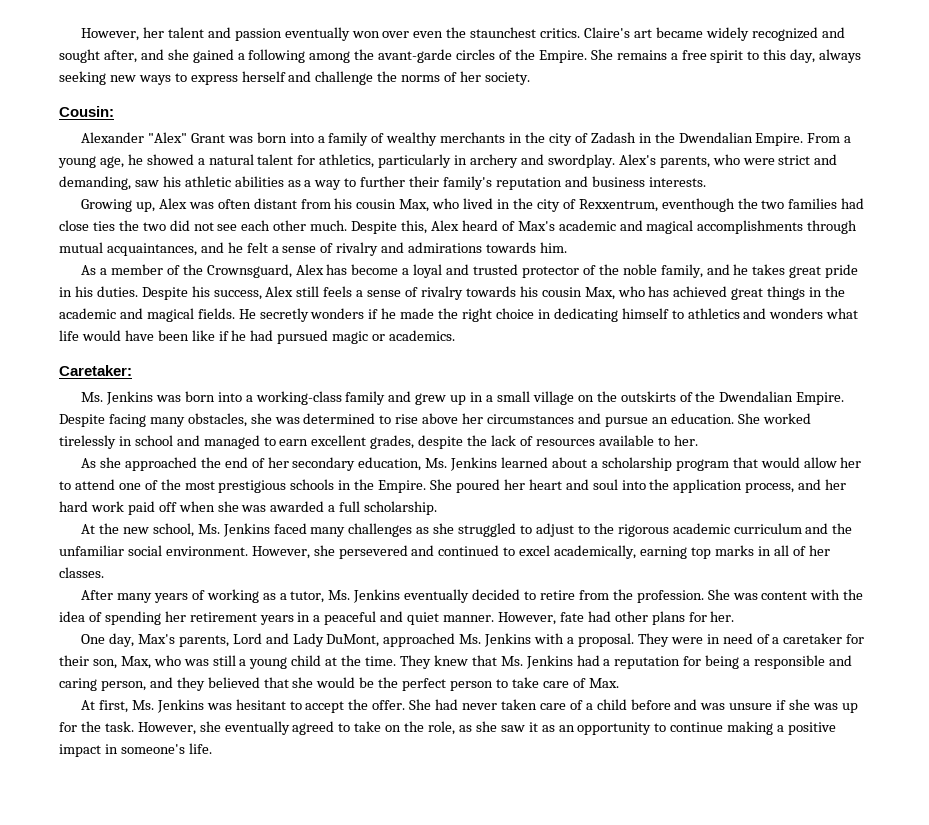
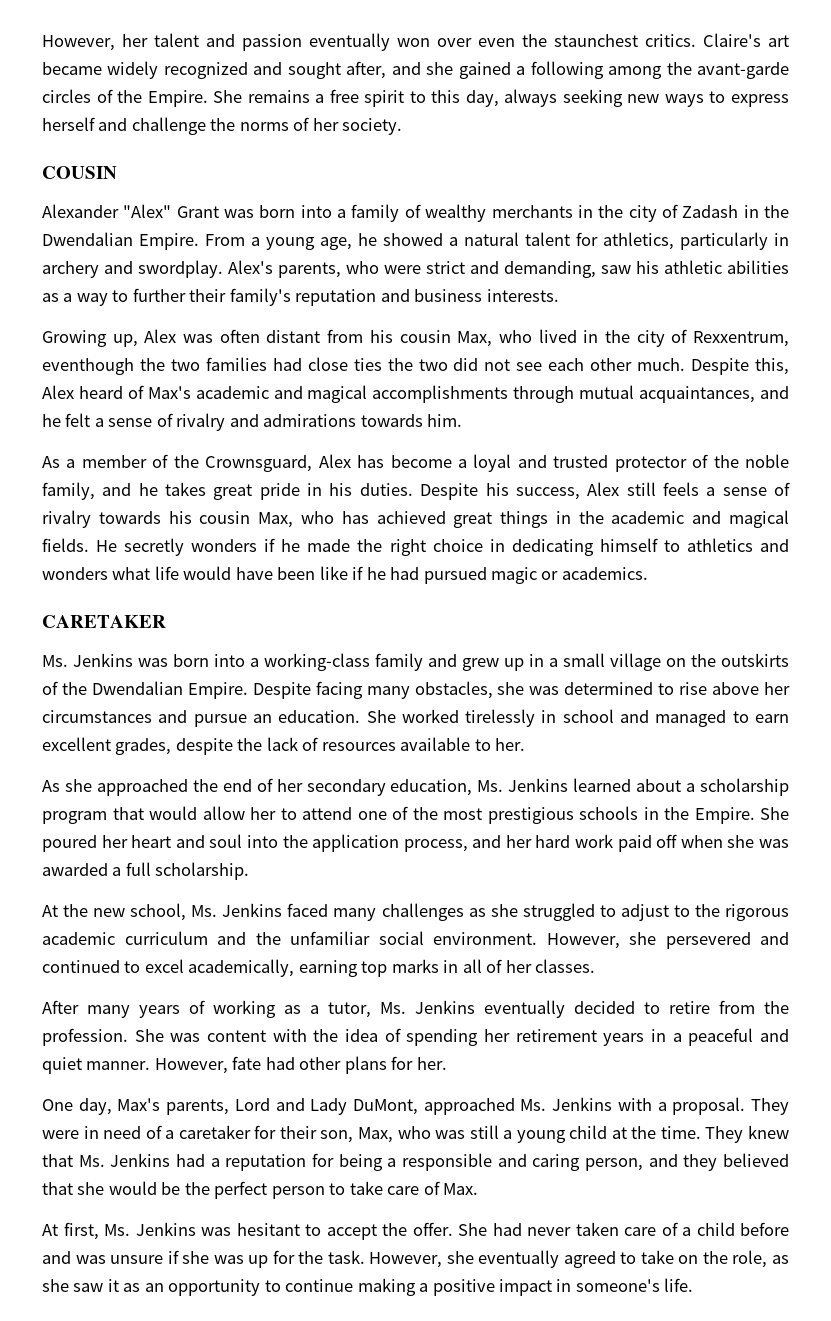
[59,106,114,117] Cousin: -> [42,166,117,179] COUSIN
[59,365,132,376] Caretaker: -> [42,615,166,628] CARETAKER

